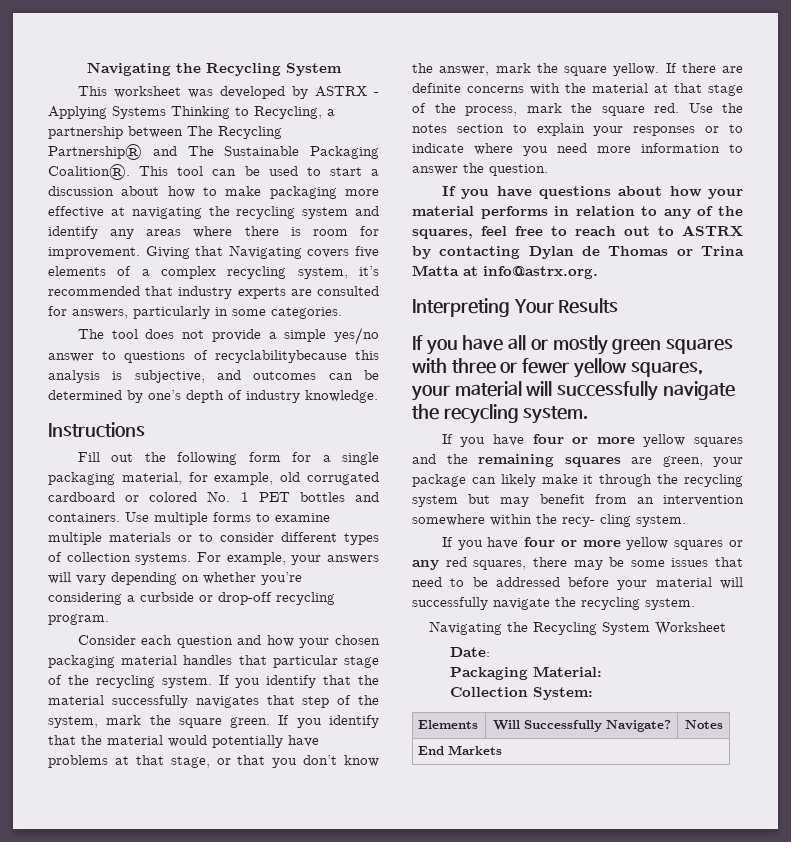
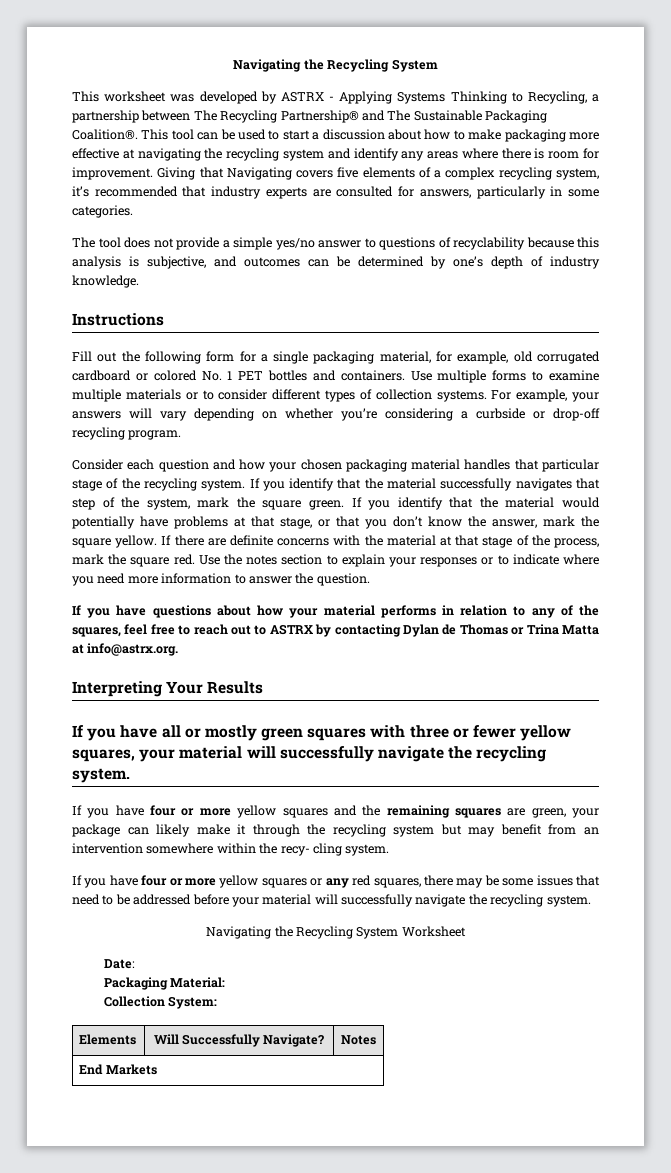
[214,350,347,363] recyclabilitybecause -> [453,237,574,250] recyclability because

